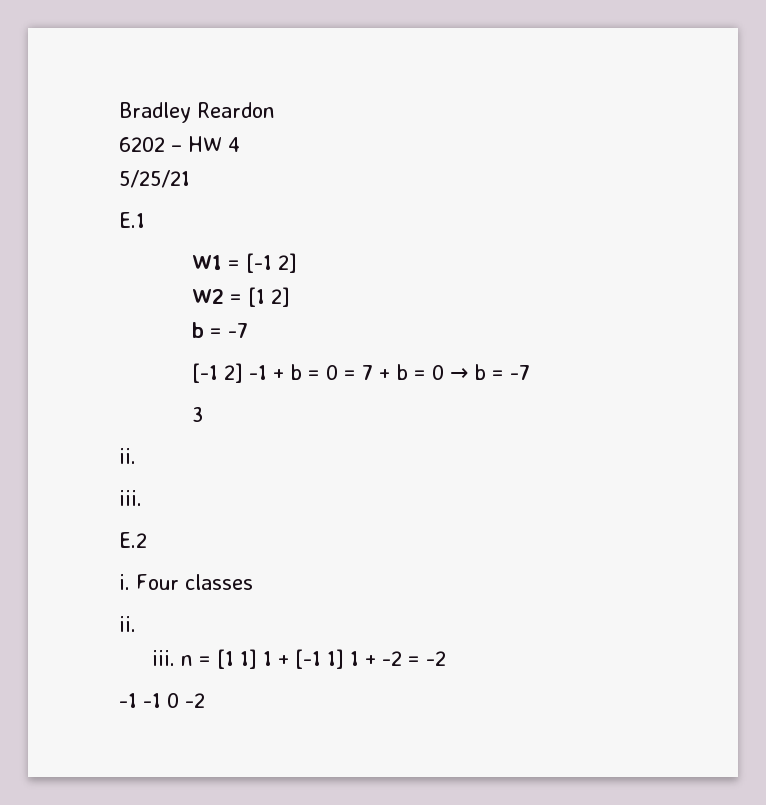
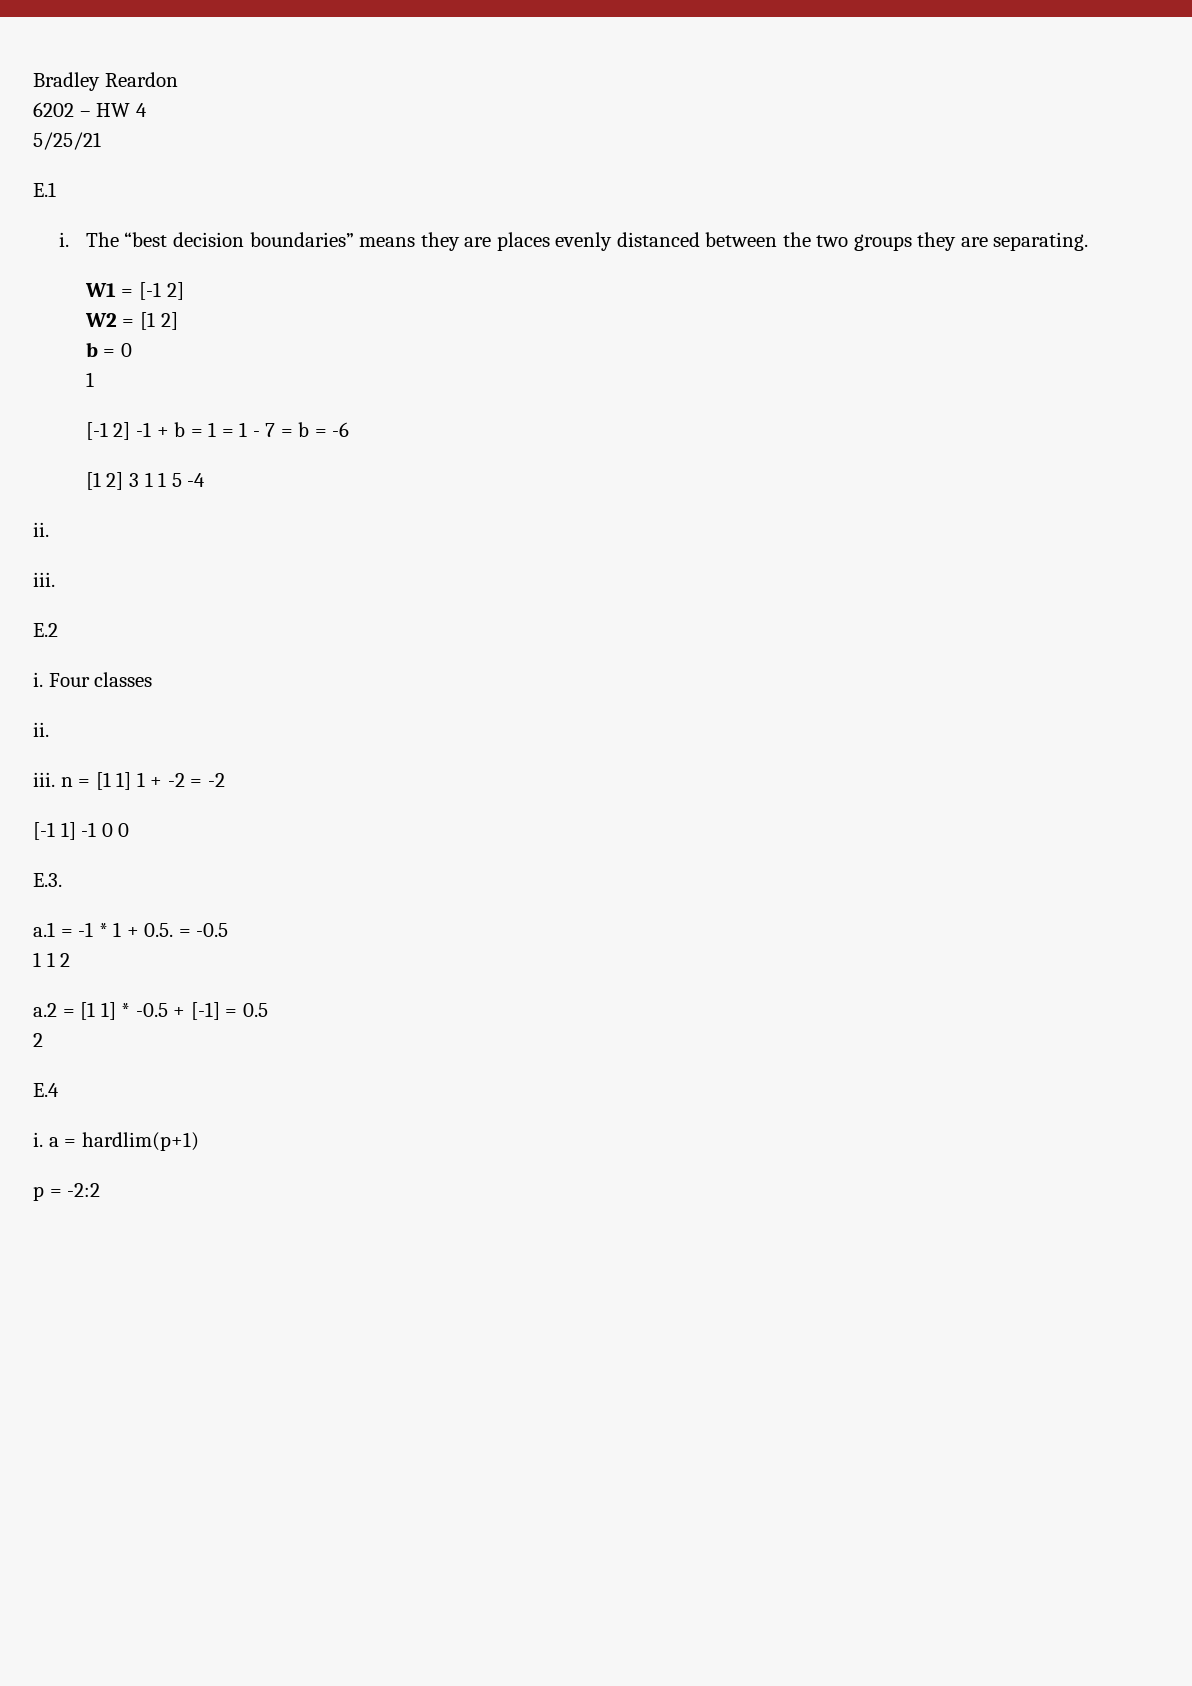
(145, 220) none -> [59,232,1089,251] // i. The “best decision boundaries” means they are places evenly distanced between the two groups they are separating.
[227,323,248,338] -7 -> [120,343,132,357] [85,372,94,387] 0 // 1
[325,364,530,380] [191,407,203,422] 0 = 7 + b = 0 → b = -7 // 3 -> [208,422,350,437] [85,472,206,490] 1 = 1 - 7 = b = -6 // [1 2] 3 1 1 5 -4
[295,649,377,669] [-1 1] 1 + -> (163, 782) none
[119,693,205,708] -1 -1 0 -2 -> [33,822,130,840] [33,873,62,887] [33,922,229,937] [33,952,71,967] [33,1002,268,1020] [33,1033,43,1047] [33,1083,59,1097] [33,1132,199,1151] [33,1183,101,1201] [-1 1] -1 0 0 // E.3. // a.1 = -1 * 1 + 0.5. = -0.5 // 1 1 2 // a.2 = [1 1] * -0.5 + [-1] = 0.5 // 2 // E.4 // i. a = hardlim(p+1) // p = -2:2

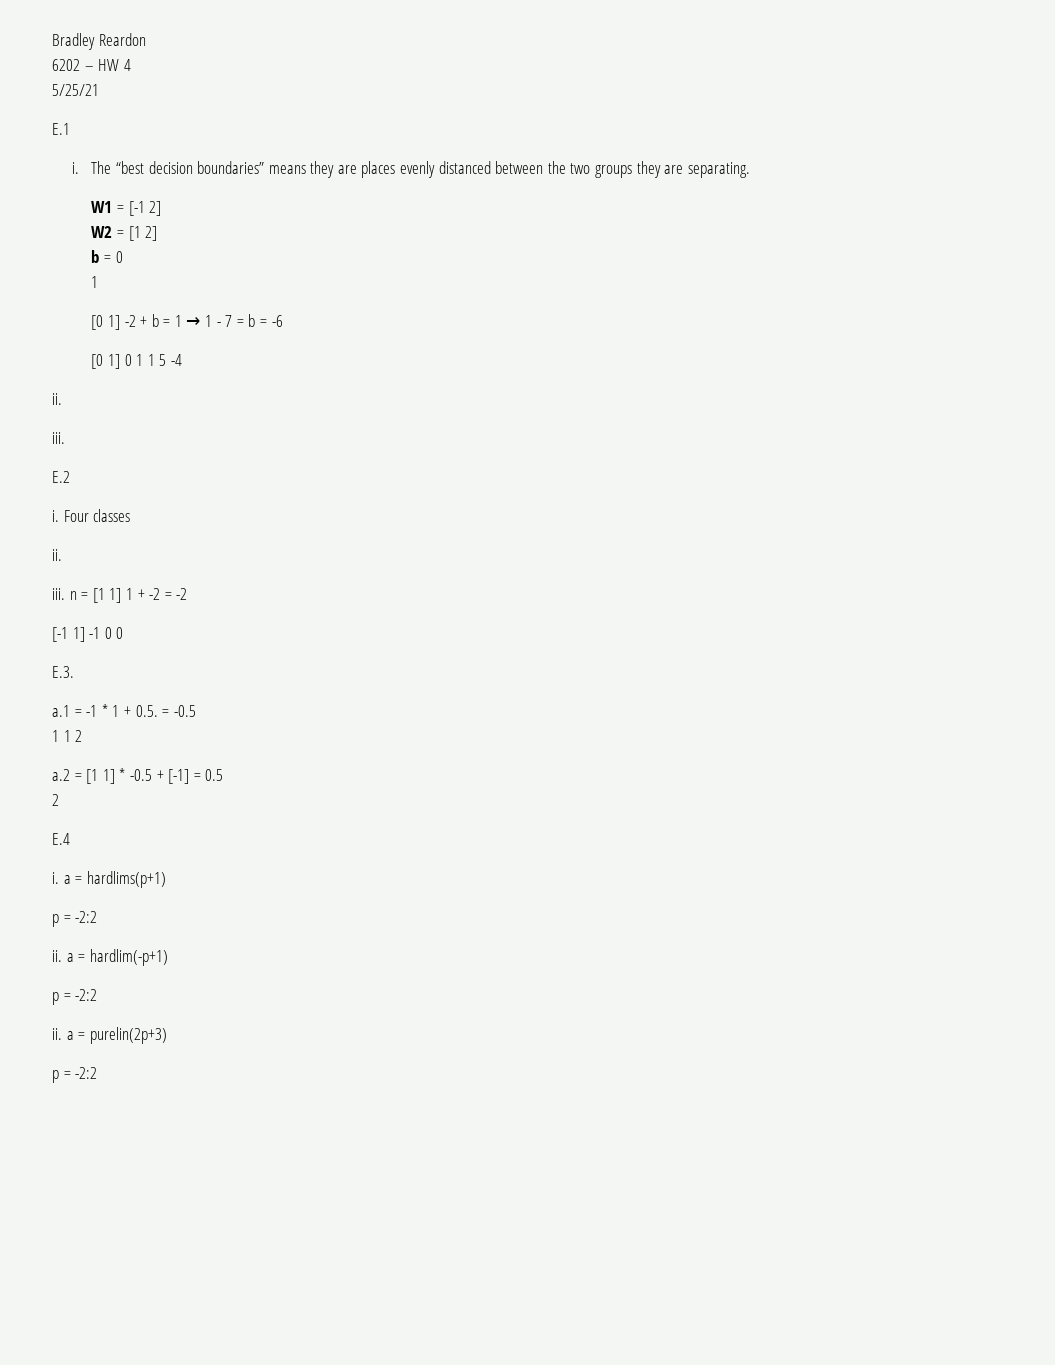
[85,422,151,440] [-1 2] -1 -> [91,315,136,330] [0 1] -2
[221,429,234,437] = -> [186,317,201,327] →
[85,472,139,490] [1 2] 3 -> [91,354,132,369] [0 1] 0
[81,1132,199,1151] [33,1183,101,1201] hardlim(p+1) // p = -2:2 -> [86,871,166,888] [52,911,98,927] [52,949,168,966] [52,989,98,1005] [52,1027,167,1044] [52,1067,98,1083] hardlims(p+1) // p = -2:2 // ii. a = hardlim(-p+1) // p = -2:2 // ii. a = purelin(2p+3) // p = -2:2

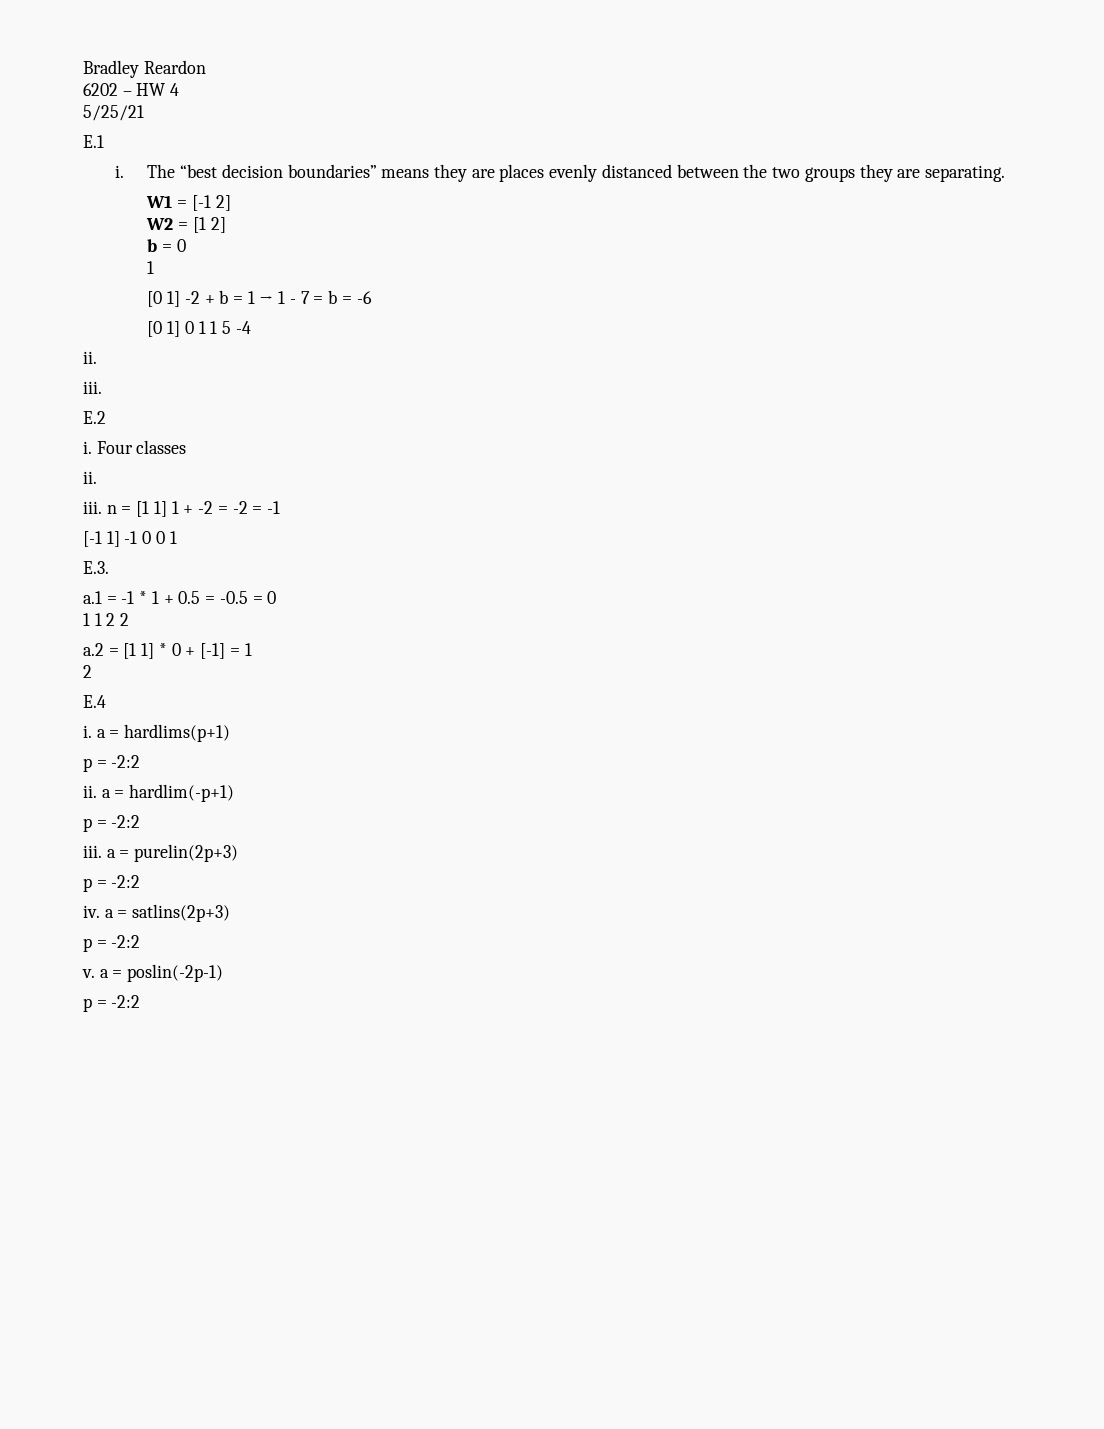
(188, 594) none -> [252,501,280,514] = -1
(124, 633) none -> [169,531,177,544] 1
[135,705,158,717] 0.5. -> [178,591,201,604] 0.5
(196, 711) none -> [252,591,277,604] = 0
(83, 736) none -> [120,613,130,626] 2
[129,769,152,781] -0.5 -> [171,643,181,656] 0
[205,769,224,781] 0.5 -> [244,643,252,656] 1
[52,1028,62,1040] ii. -> [83,845,102,858] iii.
(98, 1073) none -> [83,904,231,922] [83,935,141,952] [82,964,224,982] [83,995,141,1012] // iv. a = satlins(2p+3) // p = -2:2 // v. a = poslin(-2p-1) // p = -2:2

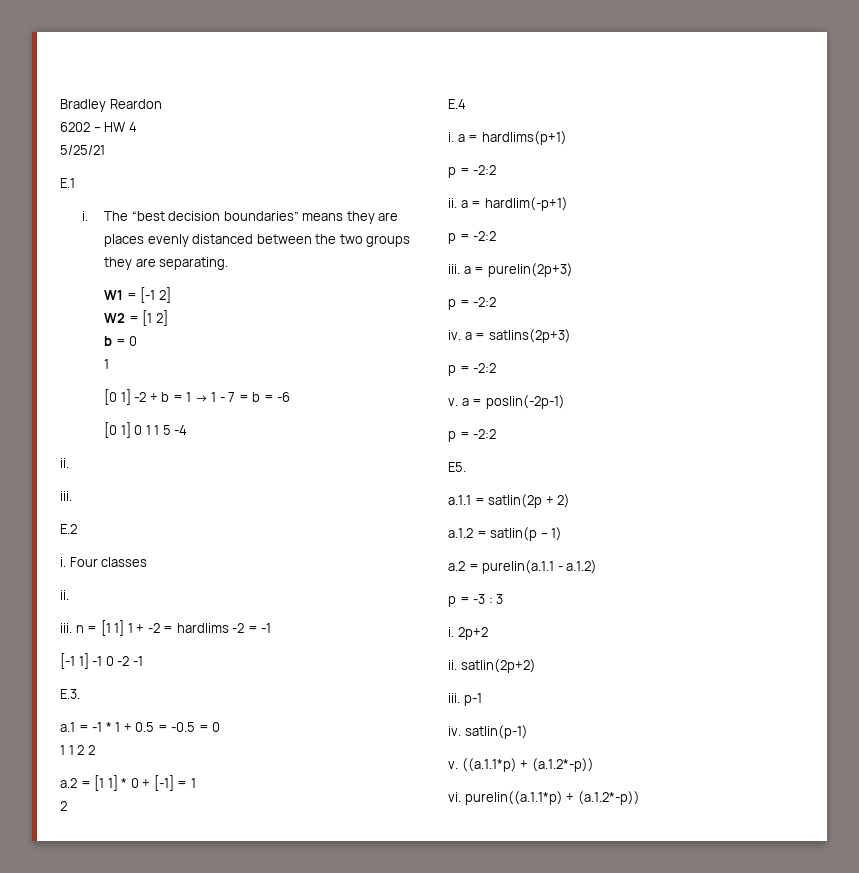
(228, 510) none -> [176,623,229,633] hardlims
[155,531,177,544] 0 1 -> [117,656,143,666] -2 -1
(141, 1001) none -> [448,462,466,472] [448,494,571,508] [448,527,563,541] [448,560,598,574] [448,594,504,607] [448,627,488,640] [448,659,536,673] [448,693,482,706] [448,725,528,739] [448,758,594,772] [448,791,640,805] // E5. // a.1.1 = satlin(2p + 2) // a.1.2 = satlin(p – 1) // a.2 = purelin(a.1.1 - a.1.2) // p = -3 : 3 // i. 2p+2 // ii. satlin(2p+2) // iii. p-1 // iv. satlin(p-1) // v. ((a.1.1*p) + (a.1.2*-p)) // vi. purelin((a.1.1*p) + (a.1.2*-p))

